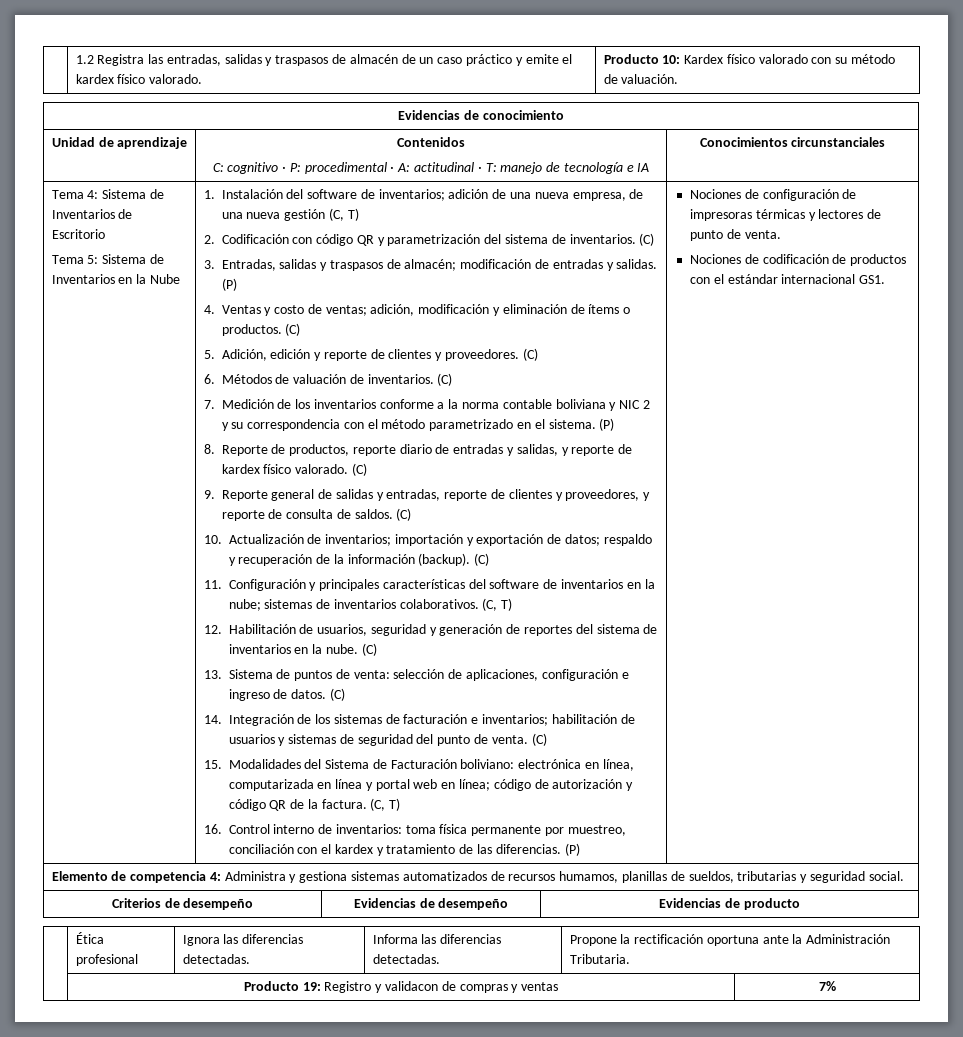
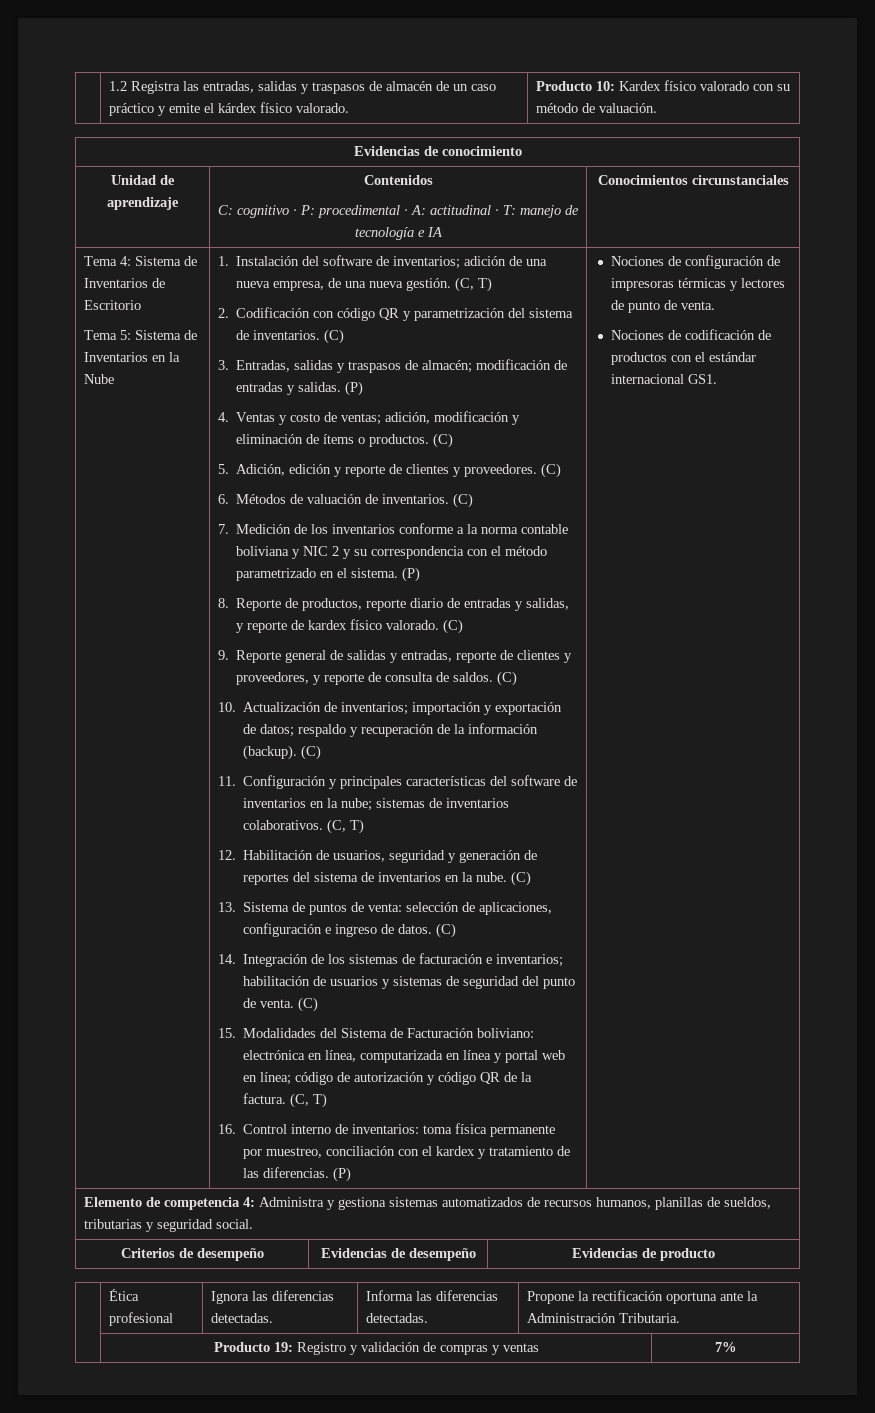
[75,74,114,84] kardex -> [217,103,257,113] kárdex
[284,209,326,221] gestión -> [406,278,452,291] gestión.
[559,871,619,883] humamos, -> [595,1197,651,1209] humanos,
[384,981,438,991] validacon -> [360,1342,420,1352] validación

